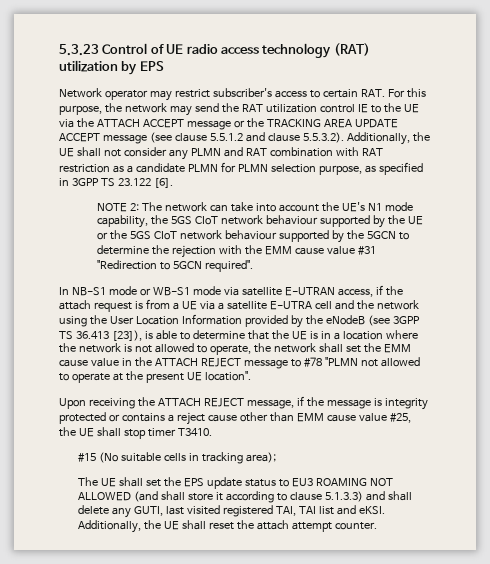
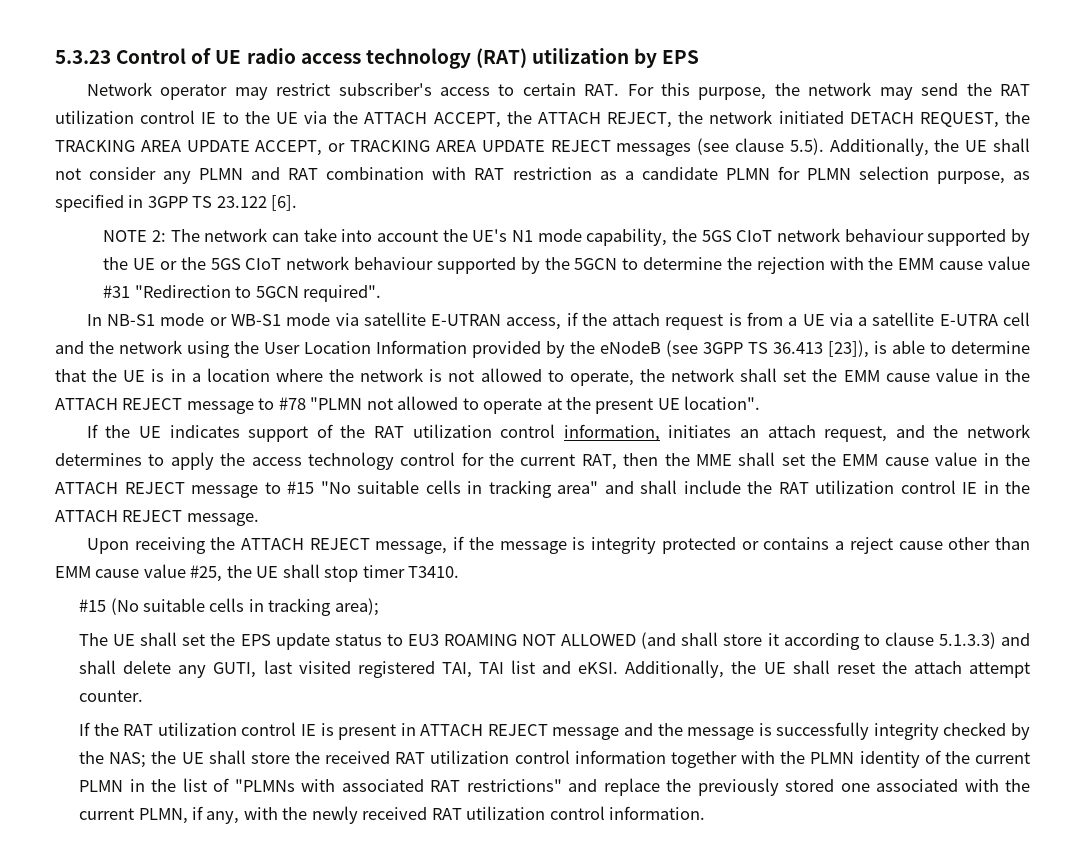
[142,118,398,130] [59,132,344,144] ACCEPT message or the TRACKING AREA UPDATE ACCEPT message (see clause 5.5.1.2 and clause 5.5.3.2). -> [433,110,1030,128] [55,138,824,156] ACCEPT, the ATTACH REJECT, the network initiated DETACH REQUEST, the TRACKING AREA UPDATE ACCEPT, or TRACKING AREA UPDATE REJECT messages (see clause 5.5).
(251, 376) none -> [86,424,1030,442] [55,452,1031,470] [55,480,1030,498] [55,510,259,526] // If the UE indicates support of the RAT utilization control information, initiates an attach request, and the network determines to apply the access technology control for the current RAT, then the MME shall set the EMM cause value in the ATTACH REJECT message to #15 "No suitable cells in tracking area" and shall include the RAT utilization control IE in the ATTACH REJECT message.
(377, 526) none -> [79,722,1030,740] [79,750,1030,768] [79,778,1030,796] [79,806,706,824] // If the RAT utilization control IE is present in ATTACH REJECT message and the message is successfully integrity checked by the NAS; the UE shall store the received RAT utilization control information together with the PLMN identity of the current PLMN in the list of "PLMNs with associated RAT restrictions" and replace the previously stored one associated with the current PLMN, if any, with the newly received RAT utilization control information.

